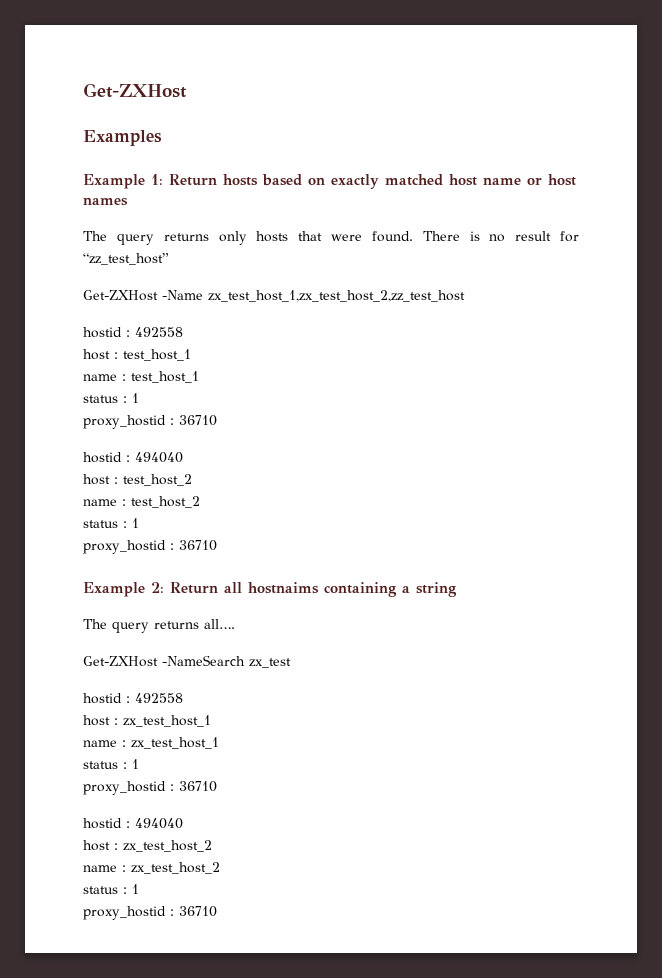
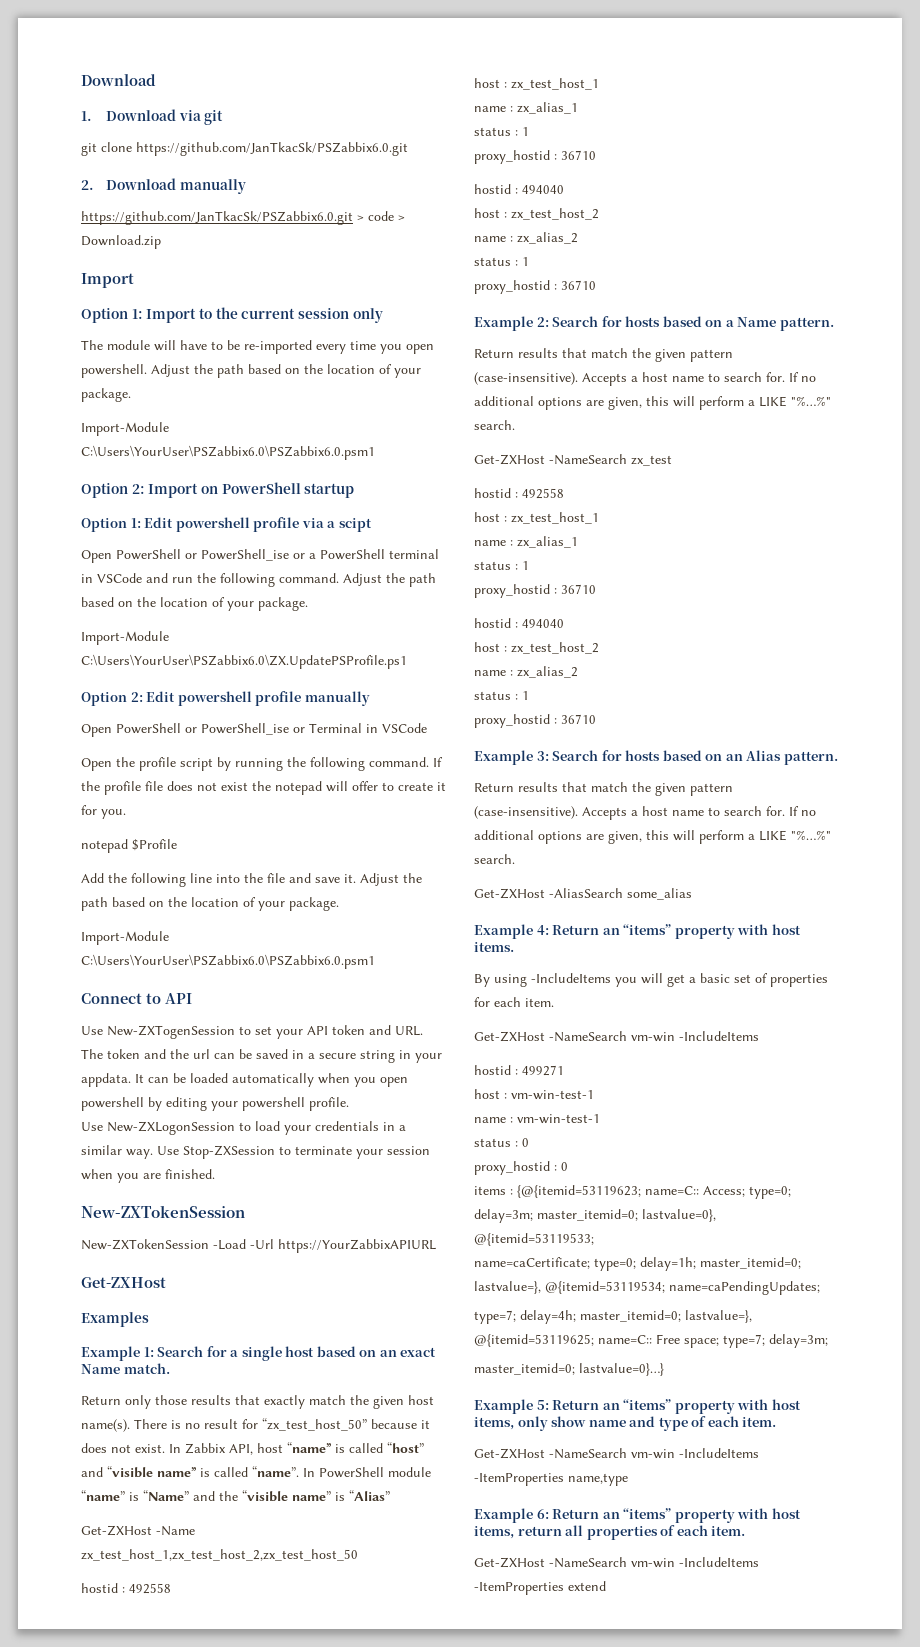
[83,83,187,98] [83,130,162,146] [83,174,576,189] [83,197,128,206] [83,231,413,245] Get-ZXHost // Examples // Example 1: Return hosts based on exactly matched host name or host names // The query returns only hosts that were found. -> [81,74,156,86] [81,109,224,125] [81,142,408,156] [81,178,246,194] [81,211,405,225] [81,235,161,249] [81,273,134,288] [81,307,383,323] [81,340,434,354] [81,364,421,378] [81,388,131,402] [81,422,169,436] [81,445,375,460] [81,482,355,498] [81,517,372,532] [81,549,439,563] [81,573,436,587] [81,597,308,611] [81,631,169,645] [81,654,407,669] [81,691,370,706] [81,723,427,737] [81,757,443,771] [81,781,446,795] [81,805,126,819] [81,839,177,853] [81,873,422,887] [81,897,339,911] [81,931,169,945] [81,954,375,969] [81,993,192,1004] [81,1025,423,1039] [81,1049,442,1063] [81,1073,408,1087] [81,1097,349,1111] [81,1121,406,1135] [81,1145,430,1159] [81,1169,215,1183] [81,1205,245,1218] [81,1239,436,1253] [81,1277,166,1288] [81,1312,149,1327] [81,1346,437,1361] [81,1363,170,1374] [81,1395,434,1409] [81,1419,130,1432] Download // 1. Download via git // git clone https://github.com/JanTkacSk/PSZabbix6.0.git // 2. Download manually // https://github.com/JanTkacSk/PSZabbix6.0.git > code > Download.zip // Import // Option 1: Import to the current session only // The module will have to be re-imported every time you open powershell. Adjust the path based on the location of your package. // Import-Module C:\Users\YourUser\PSZabbix6.0\PSZabbix6.0.psm1 // Option 2: Import on PowerShell startup // Option 1: Edit powershell profile via a scipt // Open PowerShell or PowerShell_ise or a PowerShell terminal in VSCode and run the following command. Adjust the path based on the location of your package. // Import-Module C:\Users\YourUser\PSZabbix6.0\ZX.UpdatePSProfile.ps1 // Option 2: Edit powershell profile manually // Open PowerShell or PowerShell_ise or Terminal in VSCode // Open the profile script by running the following command. If the profile file does not exist the notepad will offer to create it for you. // notepad $Profile // Add the following line into the file and save it. Adjust the path based on the location of your package. // Import-Module C:\Users\YourUser\PSZabbix6.0\PSZabbix6.0.psm1 // Connect to API // Use New-ZXTogenSession to set your API token and URL. The token and the url can be saved in a secure string in your appdata. It can be loaded automatically when you open powershell by editing your powershell profile. // Use New-ZXLogonSession to load your credentials in a similar way. Use Stop-ZXSession to terminate your session when you are finished. // New-ZXTokenSession // New-ZXTokenSession -Load -Url https://YourZabbixAPIURL // Get-ZXHost // Examples // Example 1: Search for a single host based on an exact Name match. // Return only those results that exactly match the given host name(s).
[83,253,169,265] [83,290,465,302] [83,327,183,338] [83,349,191,361] [83,371,199,383] [83,393,139,403] [83,415,217,429] [83,452,183,463] [83,474,192,486] [83,496,200,508] [83,518,139,528] [83,540,217,554] [83,582,457,597] [83,619,235,633] [83,655,291,668] [83,693,183,704] [83,715,211,727] [83,737,219,749] “zz_test_host” // Get-ZXHost -Name zx_test_host_1,zx_test_host_2,zz_test_host // hostid : 492558 // host : test_host_1 // name : test_host_1 // status : 1 // proxy_hostid : 36710 // hostid : 494040 // host : test_host_2 // name : test_host_2 // status : 1 // proxy_hostid : 36710 // Example 2: Return all hostnaims containing a string // The query returns all…. // Get-ZXHost -NameSearch zx_test // hostid : 492558 // host : zx_test_host_1 // name : zx_test_host_1 -> [262,1418,430,1431] [81,1442,424,1455] [81,1466,431,1478] [81,1490,390,1502] [81,1525,195,1536] [81,1549,358,1561] [81,1583,171,1594] [474,78,599,90] [474,102,578,114] “zx_test_host_50” because it does not exist. In Zabbix API, host “name” is called “host” and “visible name” is called “name”. In PowerShell module “name” is “Name” and the “visible name” is “Alias” // Get-ZXHost -Name zx_test_host_1,zx_test_host_2,zx_test_host_50 // hostid : 492558 // host : zx_test_host_1 // name : zx_alias_1
[131,862,220,874] [83,884,139,894] [83,906,217,920] zx_test_host_2 // status : 1 // proxy_hostid : 36710 -> [517,232,578,244] [474,257,529,266] [474,280,596,294] [474,316,834,331] [474,348,733,362] [474,372,816,386] [474,396,831,410] [474,420,515,430] [474,454,672,466] [474,488,564,499] [474,512,599,524] [474,536,578,548] [474,561,529,570] [474,584,596,598] [474,618,564,628] [474,642,599,654] [474,666,578,678] [474,691,529,700] [474,714,596,728] [474,750,838,765] [474,782,733,796] [474,806,816,820] [474,830,831,844] [474,854,515,864] [474,888,692,900] [474,924,801,939] [474,942,514,952] [474,973,828,987] [474,997,554,1007] [474,1031,759,1042] [474,1065,564,1076] [474,1089,594,1100] [474,1114,600,1124] [474,1138,529,1147] [474,1161,568,1175] [474,1185,791,1199] [474,1209,716,1223] [474,1233,594,1246] [474,1257,801,1271] [474,1281,820,1295] [474,1310,752,1324] [474,1334,828,1348] [474,1363,664,1376] [474,1399,801,1414] [474,1416,777,1431] [474,1448,759,1459] [474,1473,628,1486] [474,1508,801,1523] [474,1525,746,1540] [474,1557,759,1568] [474,1581,606,1595] zx_alias_2 // status : 1 // proxy_hostid : 36710 // Example 2: Search for hosts based on a Name pattern. // Return results that match the given pattern (case-insensitive). Accepts a host name to search for. If no additional options are given, this will perform a LIKE "%…%" search. // Get-ZXHost -NameSearch zx_test // hostid : 492558 // host : zx_test_host_1 // name : zx_alias_1 // status : 1 // proxy_hostid : 36710 // hostid : 494040 // host : zx_test_host_2 // name : zx_alias_2 // status : 1 // proxy_hostid : 36710 // Example 3: Search for hosts based on an Alias pattern. // Return results that match the given pattern (case-insensitive). Accepts a host name to search for. If no additional options are given, this will perform a LIKE "%…%" search. // Get-ZXHost -AliasSearch some_alias // Example 4: Return an “items” property with host items. // By using -IncludeItems you will get a basic set of properties for each item. // Get-ZXHost -NameSearch vm-win -IncludeItems // hostid : 499271 // host : vm-win-test-1 // name : vm-win-test-1 // status : 0 // proxy_hostid : 0 // items : {@{itemid=53119623; name=C:: Access; type=0; delay=3m; master_itemid=0; lastvalue=0}, @{itemid=53119533; // name=caCertificate; type=0; delay=1h; master_itemid=0; lastvalue=}, @{itemid=53119534; name=caPendingUpdates; // type=7; delay=4h; master_itemid=0; lastvalue=}, @{itemid=53119625; name=C:: Free space; type=7; delay=3m; // master_itemid=0; lastvalue=0}…} // Example 5: Return an “items” property with host items, only show name and type of each item. // Get-ZXHost -NameSearch vm-win -IncludeItems -ItemProperties name,type // Example 6: Return an “items” property with host items, return all properties of each item. // Get-ZXHost -NameSearch vm-win -IncludeItems -ItemProperties extend

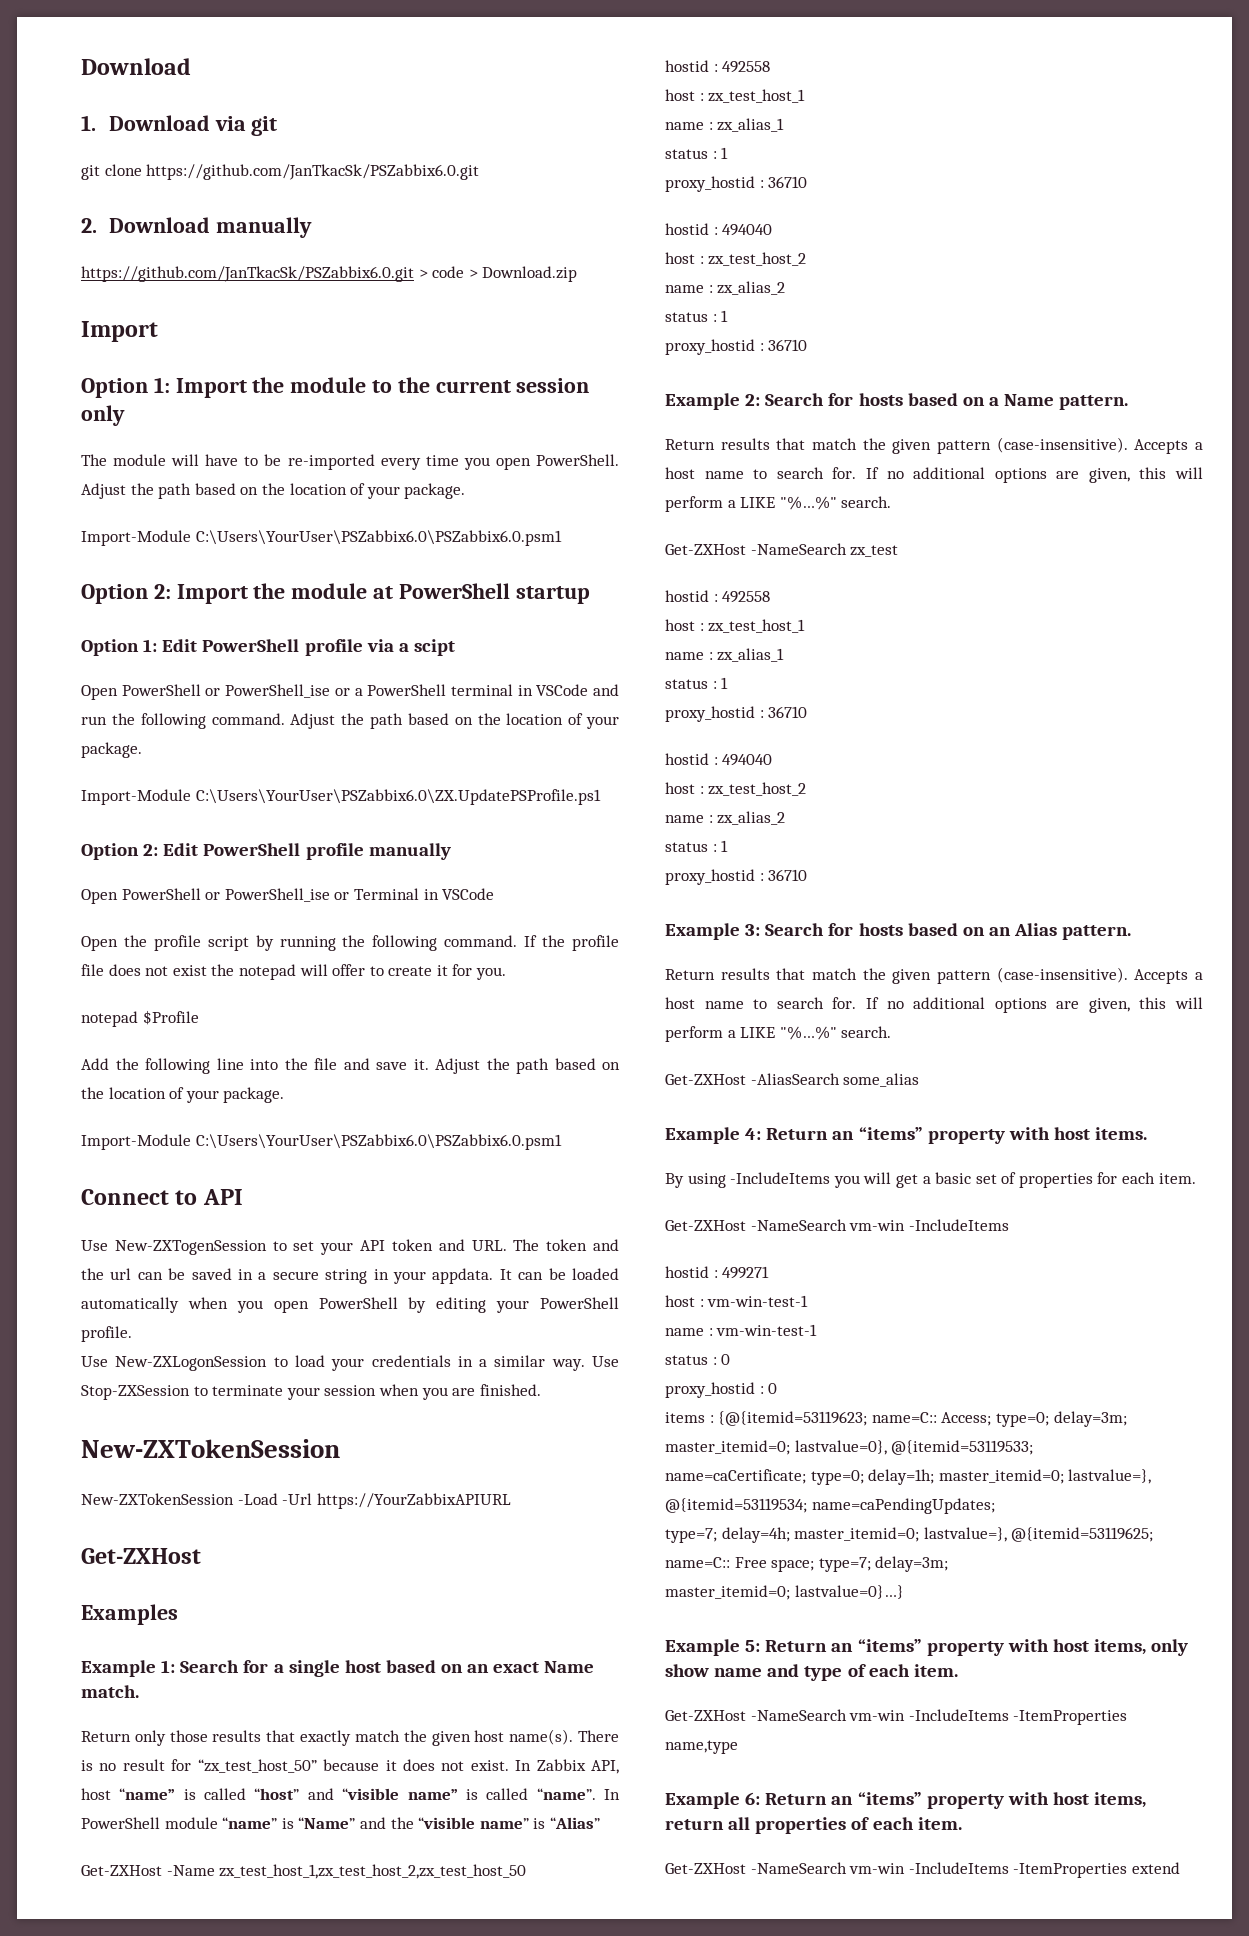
(197, 315) none -> [252,377,367,393] the module
[81,364,147,378] powershell. -> [535,454,619,466] PowerShell.
[200,486,218,494] on -> [253,583,394,599] the module at
[175,517,250,532] powershell -> [202,639,300,652] PowerShell
[177,691,252,706] powershell -> [203,843,301,856] PowerShell
[81,1097,144,1111] powershell -> [318,1297,398,1309] PowerShell
[242,1097,305,1111] powershell -> [540,1297,619,1309] PowerShell

